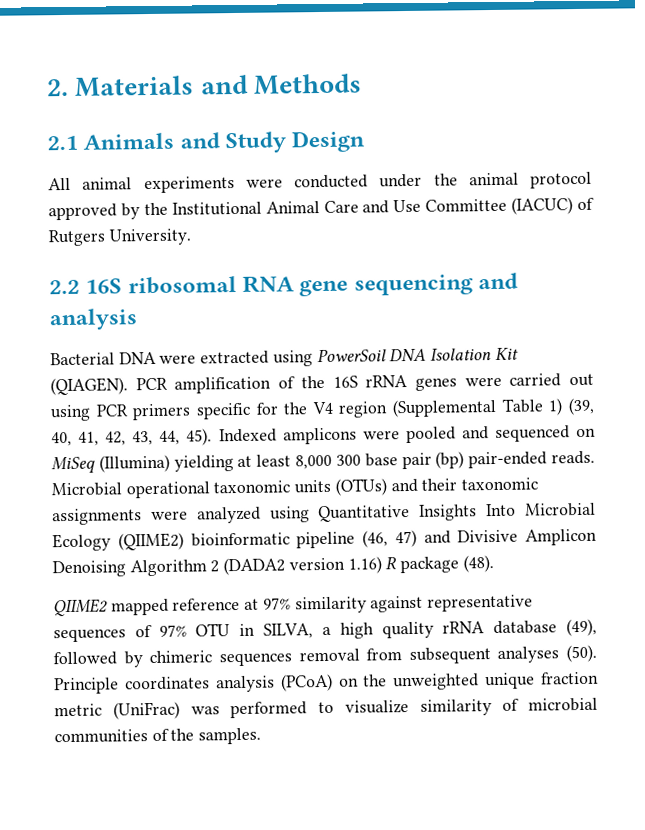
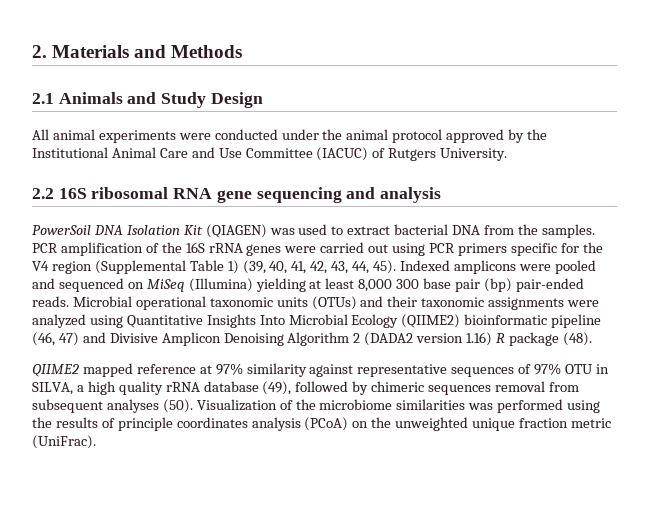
[50,347,519,367] [50,377,128,396] Bacterial DNA were extracted using PowerSoil DNA Isolation Kit (QIAGEN). -> [32,224,595,238] PowerSoil DNA Isolation Kit (QIAGEN) was used to extract bacterial DNA from the samples.
[54,677,119,695] Principle -> [196,399,601,413] [32,417,173,431] Visualization of the microbiome similarities was performed using the results of principle
[112,697,598,720] [54,727,262,745] (UniFrac) was performed to visualize similarity of microbial communities of the samples. -> [32,435,96,449] (UniFrac).

